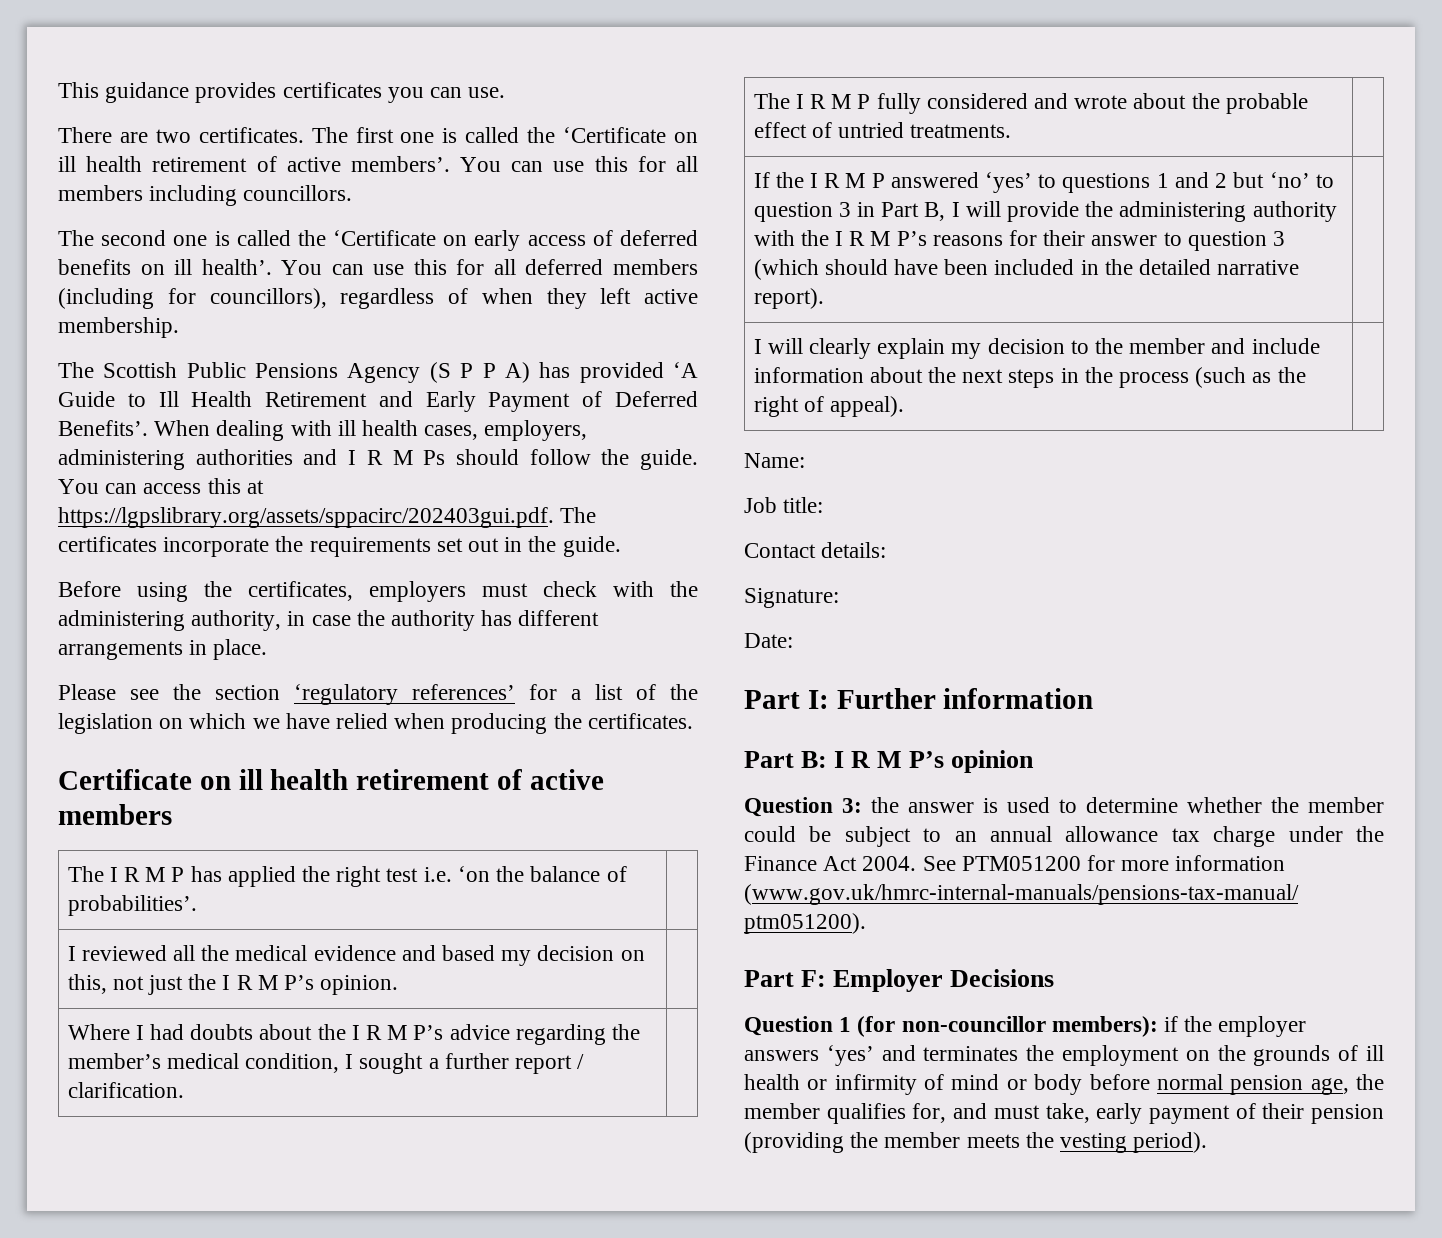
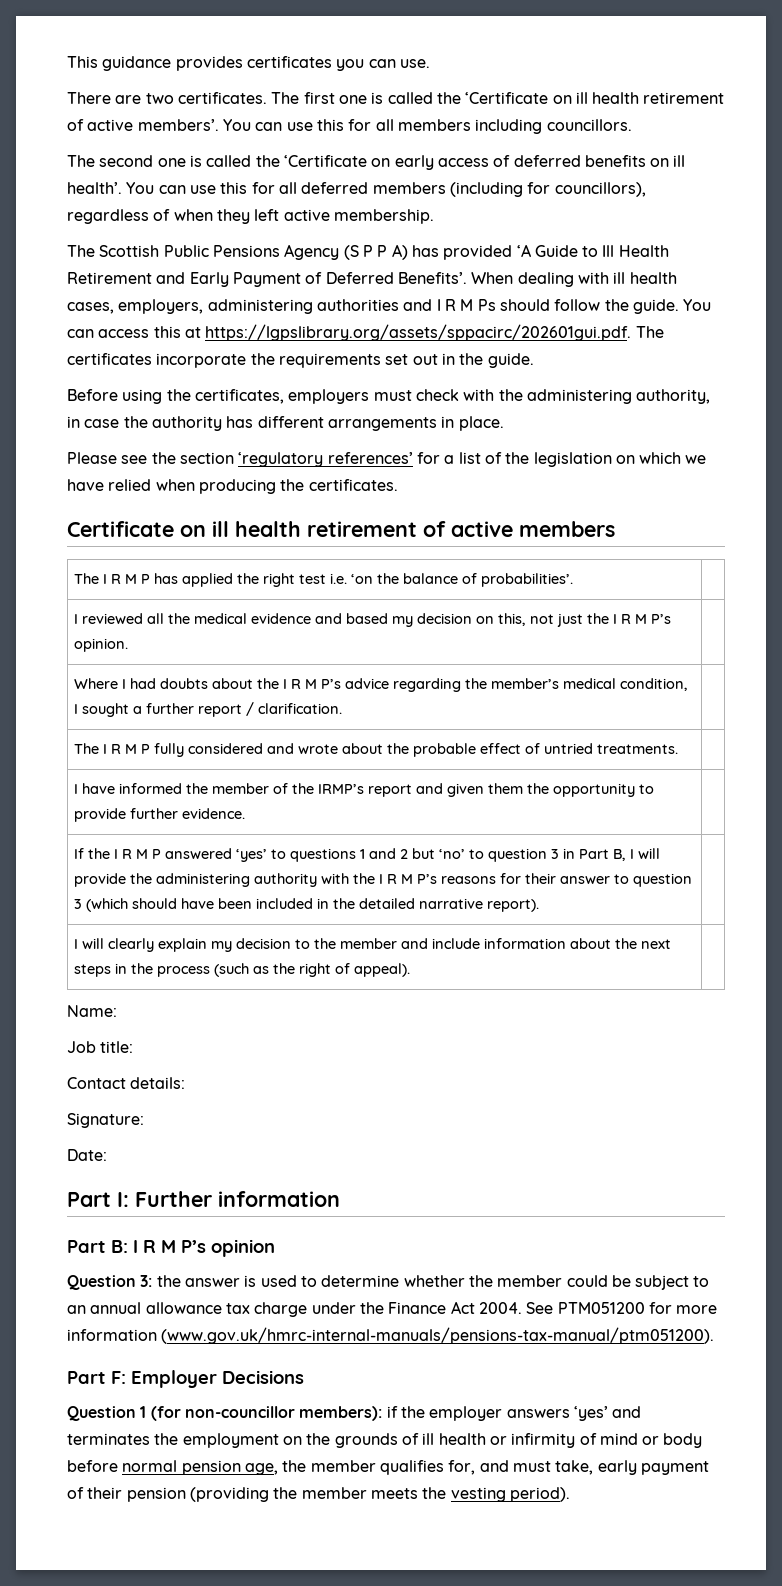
[58,507,554,528] https://lgpslibrary.org/assets/sppacirc/202403gui.pdf. -> [205,324,632,341] https://lgpslibrary.org/assets/sppacirc/202601gui.pdf.
(1012, 131) none -> [74,783,655,797] [74,808,246,822] // I have informed the member of the IRMP’s report and given them the opportunity to provide further evidence. |

